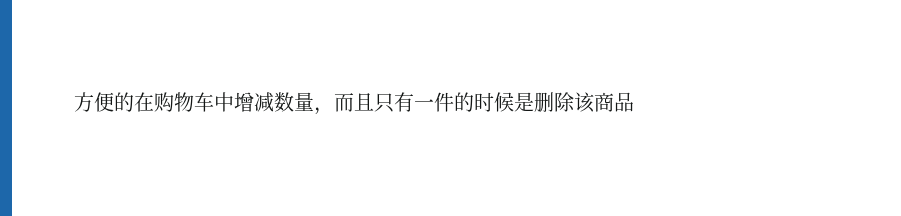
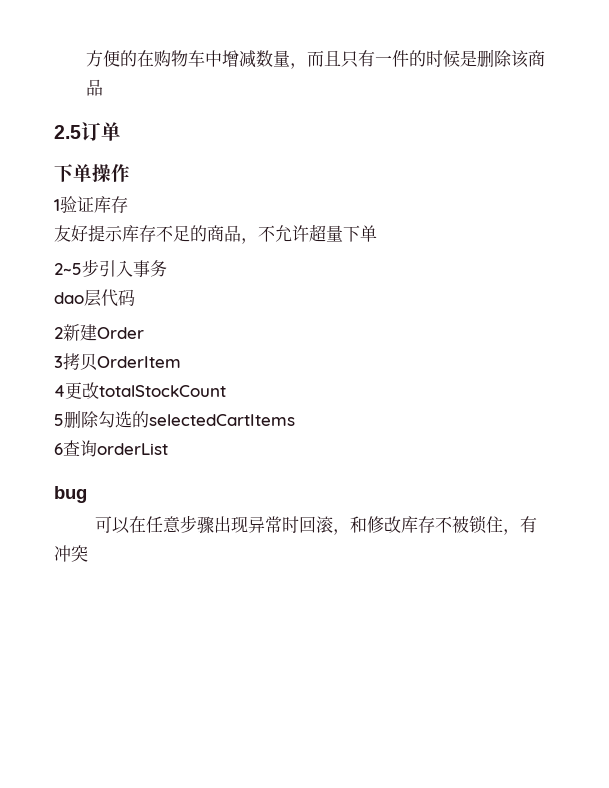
(635, 102) none -> [54,122,121,141] [54,164,130,182] [54,196,128,213] [54,224,377,244] [54,259,167,277] [54,289,135,307] [54,324,144,341] [54,353,181,371] [54,382,226,399] [54,410,295,428] [54,440,168,457] [54,486,87,503] [95,515,538,535] [54,545,88,562] // 2.5订单 // 下单操作 // 1验证库存 // 友好提示库存不足的商品，不允许超量下单 // 2~5步引入事务 // dao层代码 // 2新建Order // 3拷贝OrderItem // 4更改totalStockCount // 5删除勾选的selectedCartItems // 6查询orderList // bug // 可以在任意步骤出现异常时回滚，和修改库存不被锁住，有冲突

